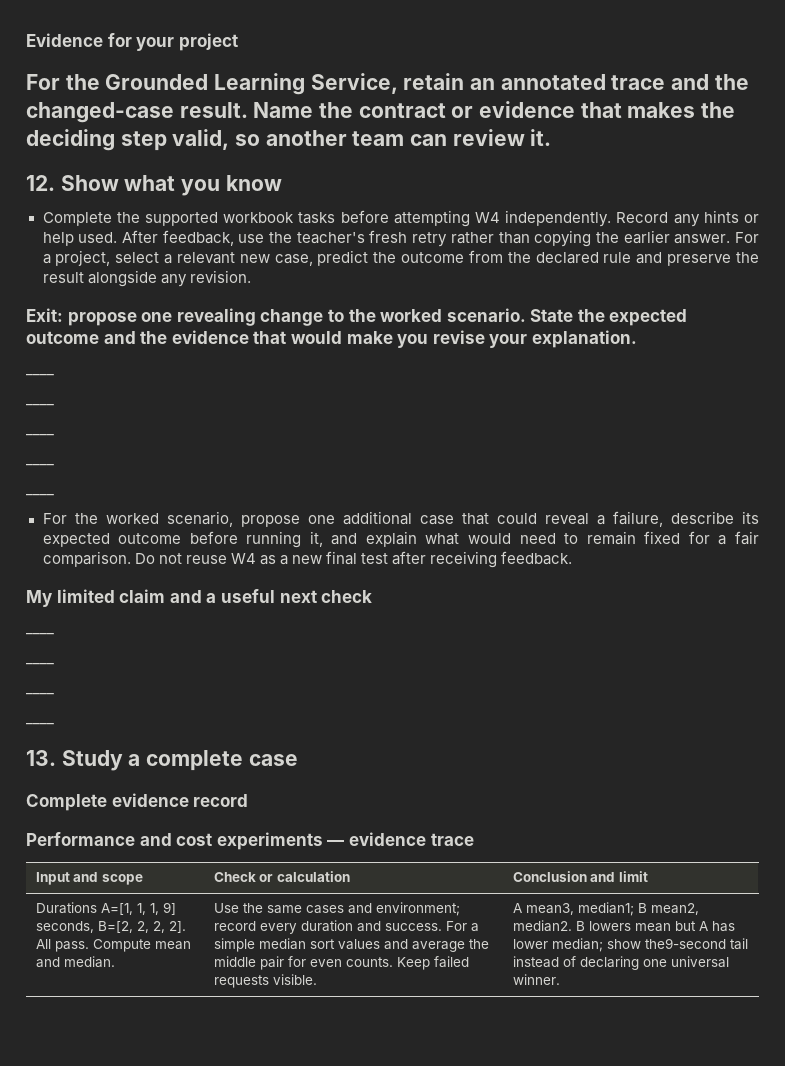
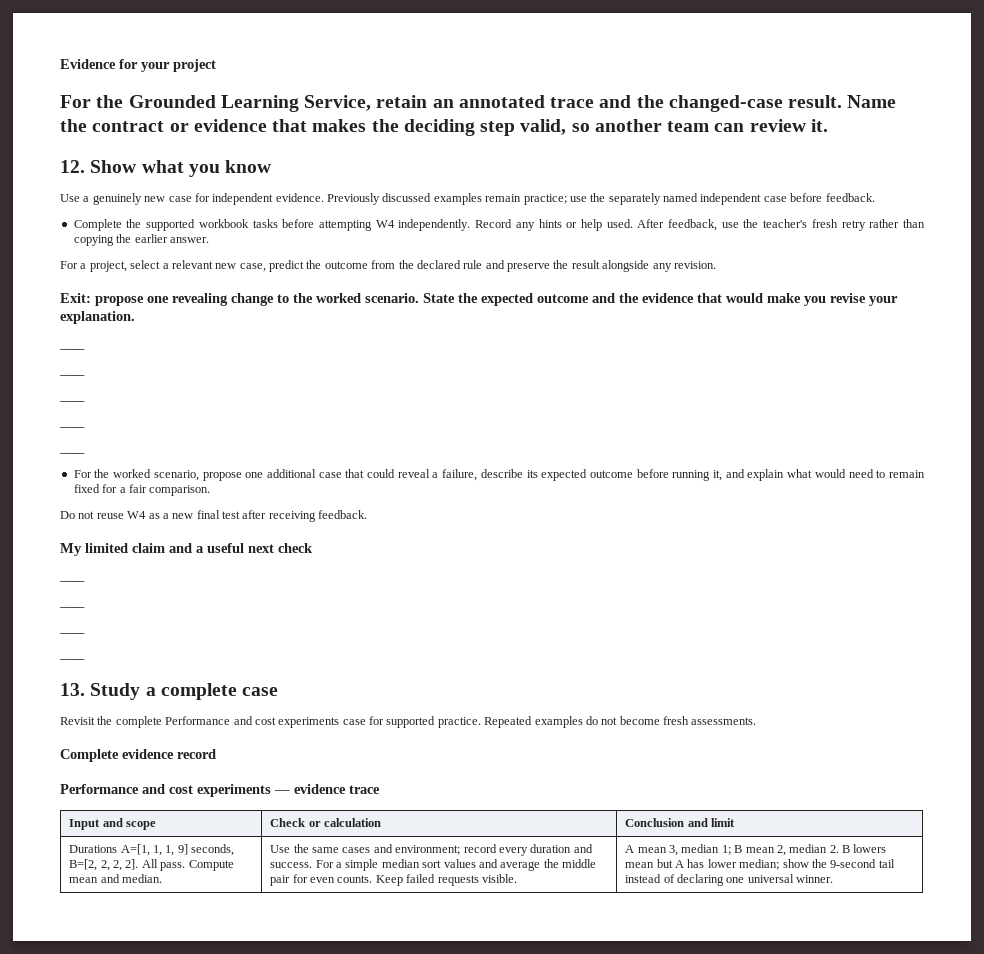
(282, 183) none -> [60,193,875,205] // Use a genuinely new case for independent evidence. Previously discussed examples remain practice; use the separately named independent case before feedback.
(731, 239) none -> (209, 240) //
(131, 559) none -> (211, 490) //
(298, 760) none -> [60,716,757,728] // Revisit the complete Performance and cost experiments case for supported practice. Repeated examples do not become fresh assessments.
[525,902,699,916] [512,920,572,932] mean3, median1; B mean2, median2. -> [637,844,839,856] mean 3, median 1; B mean 2, median 2.
[644,938,726,949] the9-second -> [811,859,877,868] the 9-second

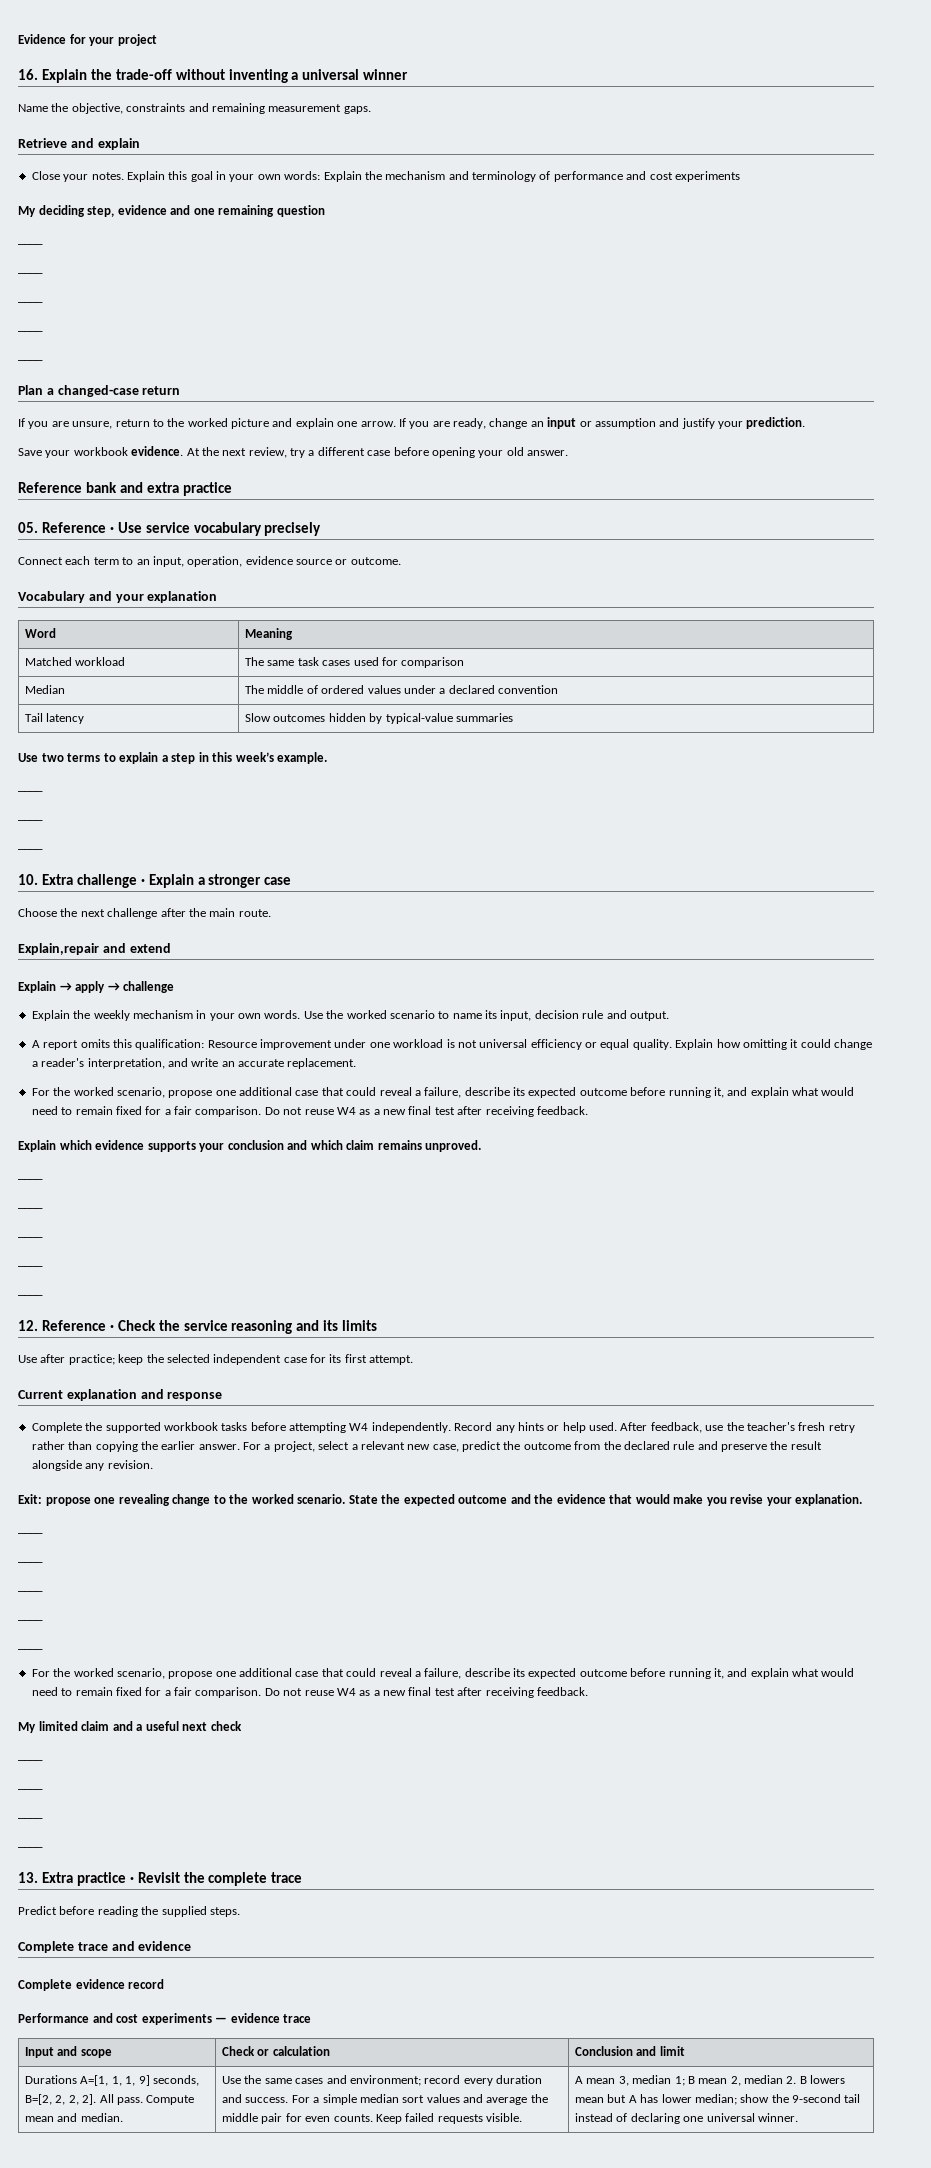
[60,95,897,112] [60,119,828,136] [60,160,272,177] [60,193,875,205] For the Grounded Learning Service, retain an annotated trace and the changed-case result. Name the contract or evidence that makes the deciding step valid, so another team can review it. // 12. Show what you know // Use a genuinely new case for independent evidence. Previously discussed examples remain practice; use the separately named independent case before feedback. -> [18,69,409,83] [18,103,371,114] [18,138,140,150] [31,171,740,182] [18,205,325,217] [18,243,43,245] [18,272,43,274] [18,301,43,303] [18,330,43,332] [18,359,43,361] [18,385,181,397] [18,417,806,429] [18,446,568,458] [18,482,232,496] [18,522,322,536] [18,556,401,567] [18,591,218,603] [25,628,57,638] [245,628,294,640] [25,657,126,666] [245,657,465,668] [25,685,66,694] [245,685,559,694] [25,713,85,724] [245,713,513,724] [18,752,328,764] [18,790,43,792] [18,819,43,821] [18,848,43,850] [18,874,292,888] [18,908,271,919] [18,943,171,955] [18,981,175,993] [31,1010,669,1021] [31,1039,872,1050] [31,1058,357,1069] [31,1087,855,1098] [31,1106,588,1117] [18,1140,482,1152] [18,1178,43,1180] [18,1207,43,1209] [18,1236,43,1238] [18,1265,43,1267] [18,1294,43,1296] [18,1320,378,1334] [18,1354,414,1365] [18,1389,223,1401] 16. Explain the trade-off without inventing a universal winner // Name the objective, constraints and remaining measurement gaps. // Retrieve and explain // Close your notes. Explain this goal in your own words: Explain the mechanism and terminology of performance and cost experiments // My deciding step, evidence and one remaining question // ____ // ____ // ____ // ____ // ____ // Plan a changed-case return // If you are unsure, return to the worked picture and explain one arrow. If you are ready, change an input or assumption and justify your prediction. // Save your workbook evidence. At the next review, try a different case before opening your old answer. // Reference bank and extra practice // 05. Reference · Use service vocabulary precisely // Connect each term to an input, operation, evidence source or outcome. // Vocabulary and your explanation // Word | Meaning // Matched workload | The same task cases used for comparison // Median | The middle of ordered values under a declared convention // Tail latency | Slow outcomes hidden by typical-value summaries // Use two terms to explain a step in this week’s example. // ____ // ____ // ____ // 10. Extra challenge · Explain a stronger case // Choose the next challenge after the main route. // Explain,repair and extend // Explain → apply → challenge // Explain the weekly mechanism in your own words. Use the worked scenario to name its input, decision rule and output. // A report omits this qualification: Resource improvement under one workload is not universal efficiency or equal quality. Explain how omitting it could change a reader's interpretation, and write an accurate replacement. // For the worked scenario, propose one additional case that could reveal a failure, describe its expected outcome before running it, and explain what would need to remain fixed for a fair comparison. Do not reuse W4 as a new final test after receiving feedback. // Explain which evidence supports your conclusion and which claim remains unproved. // ____ // ____ // ____ // ____ // ____ // 12. Reference · Check the service reasoning and its limits // Use after practice; keep the selected independent case for its first attempt. // Current explanation and response
(209, 240) // -> (240, 1447) none
(211, 490) // -> (262, 1692) none
[90,683,279,700] [60,716,757,728] Study a complete case // Revisit the complete Performance and cost experiments case for supported practice. Repeated examples do not become fresh assessments. -> [41,1872,303,1886] [18,1906,240,1917] [18,1941,192,1953] Extra practice · Revisit the complete trace // Predict before reading the supplied steps. // Complete trace and evidence

